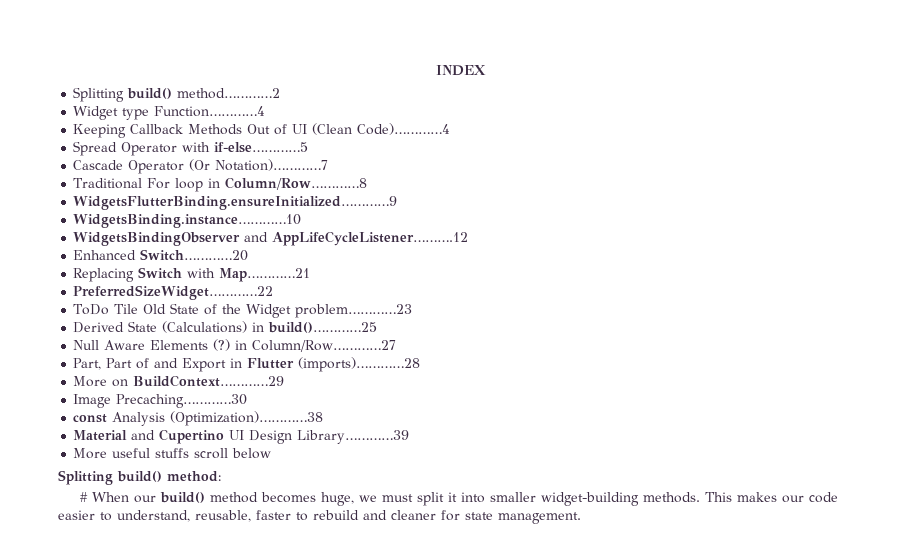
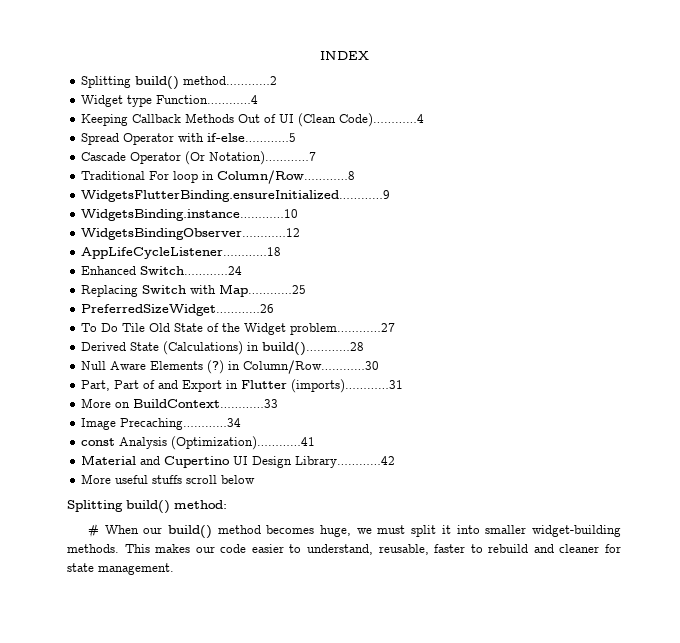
[73,231,469,246] WidgetsBindingObserver and AppLifeCycleListener……….12 -> [81,228,301,240] [81,247,282,259] WidgetsBindingObserver…………12 // AppLifeCycleListener…………18
[140,249,249,261] Switch…………20 -> [140,266,243,275] Switch…………24
[219,268,311,282] [73,285,274,300] [73,304,110,315] Map…………21 // PreferredSizeWidget…………22 // ToDo -> [219,284,307,297] [81,304,275,316] [81,323,119,332] Map…………25 // PreferredSizeWidget…………26 // To Do
[295,304,413,318] problem…………23 -> [290,323,396,335] problem…………27
[268,322,378,333] build()…………25 -> [262,342,365,356] build()…………28
[252,340,397,352] Column/Row…………27 -> [243,360,380,374] Column/Row…………30
[298,357,421,372] (imports)…………28 -> [291,379,404,393] (imports)…………31
[133,375,285,387] BuildContext…………29 -> [133,399,279,408] BuildContext…………33
[116,394,248,408] Precaching…………30 -> [120,418,242,430] Precaching…………34
[170,411,324,426] (Optimization)…………38 -> [171,436,316,450] (Optimization)…………41
[297,430,410,444] Library…………39 -> [295,456,396,468] Library…………42

